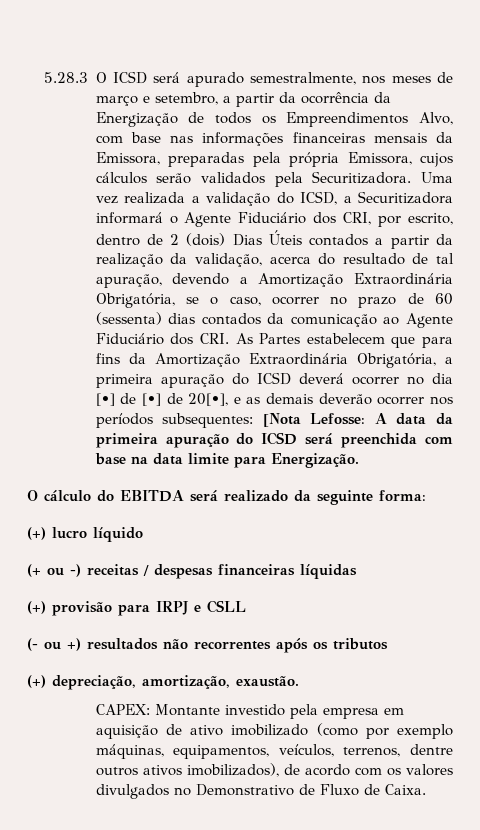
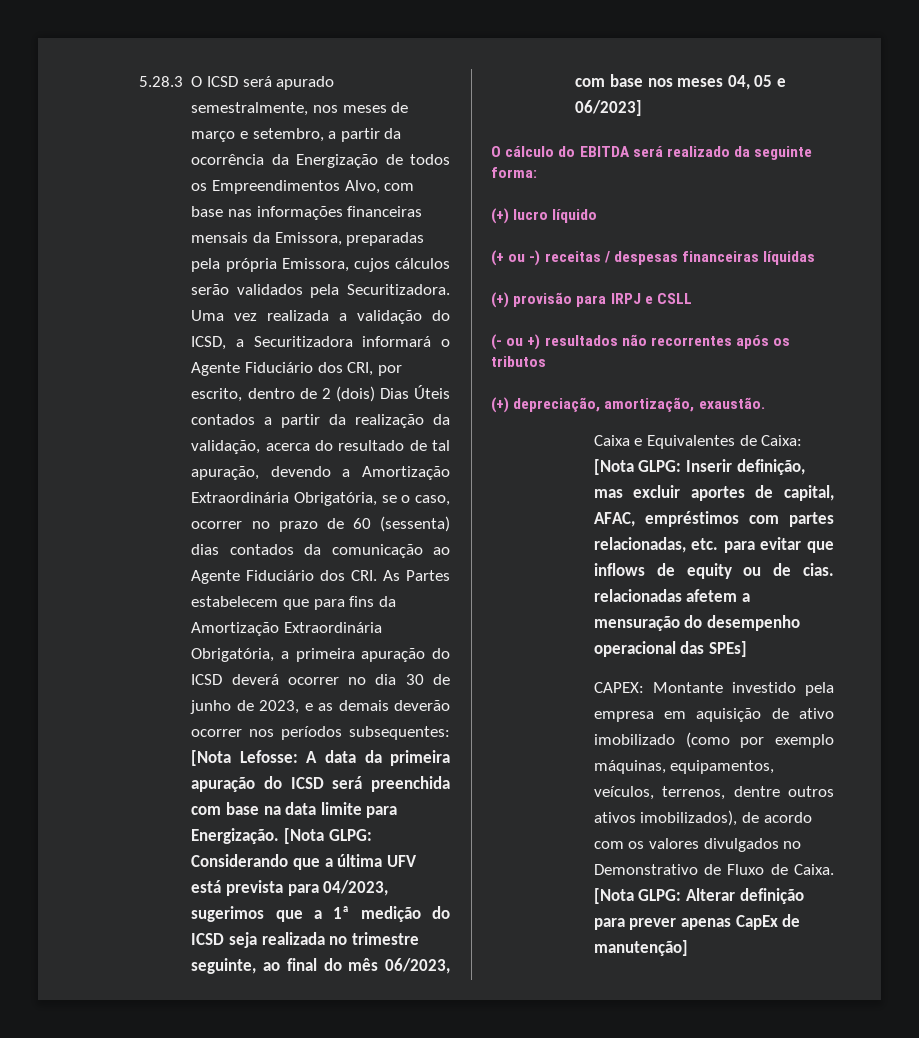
[95,393,229,406] [•] de [•] de 20[•], -> [405,674,450,685] [190,700,300,714] 30 de junho de 2023,
(359, 460) none -> [284,828,372,844] [191,854,417,870] [191,880,389,896] [191,906,450,922] [191,932,419,948] [191,958,450,974] [575,74,787,90] [575,100,643,116] [Nota GLPG: Considerando que a última UFV está prevista para 04/2023, sugerimos que a 1ª medição do ICSD seja realizada no trimestre seguinte, ao final do mês 06/2023, com base nos meses 04, 05 e 06/2023]
(299, 681) none -> [593,435,803,449] [593,459,805,475] [593,485,834,501] [593,511,834,527] [593,537,834,553] [593,563,834,579] [593,589,751,602] [593,615,801,631] [593,641,748,657] // Caixa e Equivalentes de Caixa: [Nota GLPG: Inserir definição, mas excluir aportes de capital, AFAC, empréstimos com partes relacionadas, etc. para evitar que inflows de equity ou de cias. relacionadas afetem a mensuração do desempenho operacional das SPEs]
(426, 789) none -> [593,888,804,904] [593,914,801,930] [593,940,688,956] [Nota GLPG: Alterar definição para prever apenas CapEx de manutenção]

